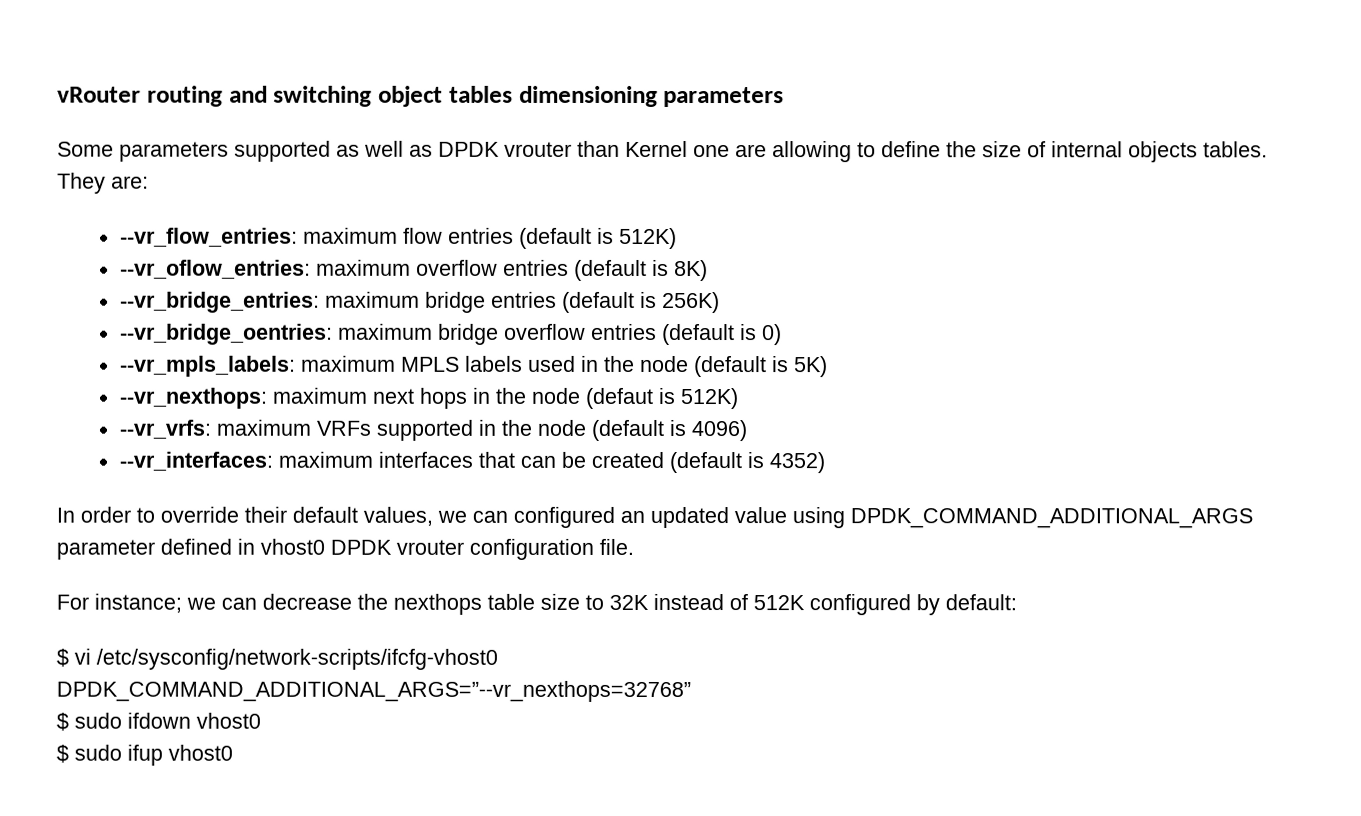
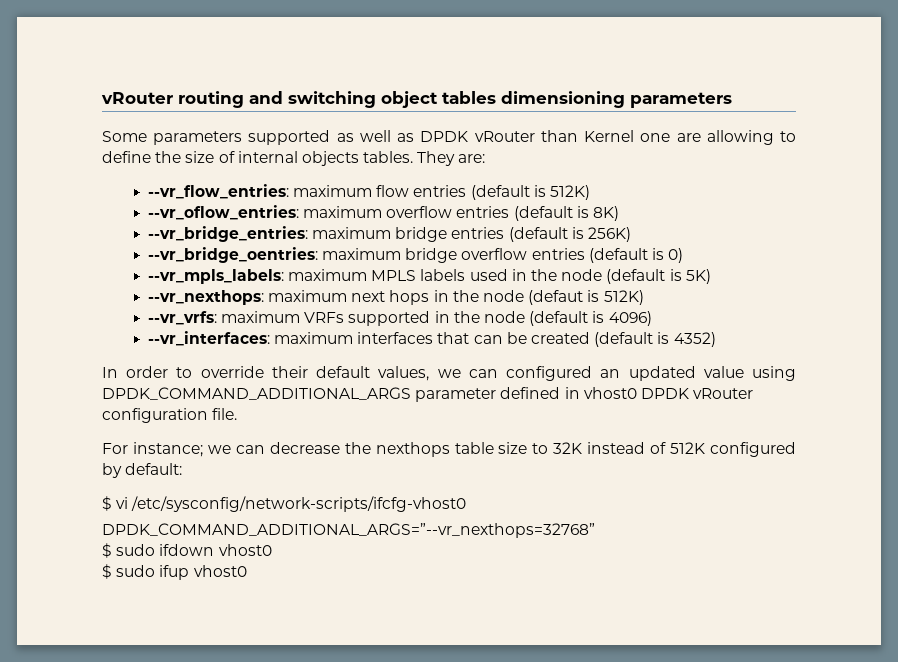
[504,141,572,157] vrouter -> [474,131,535,142] vRouter
[396,539,464,555] vrouter -> [693,388,754,399] vRouter

